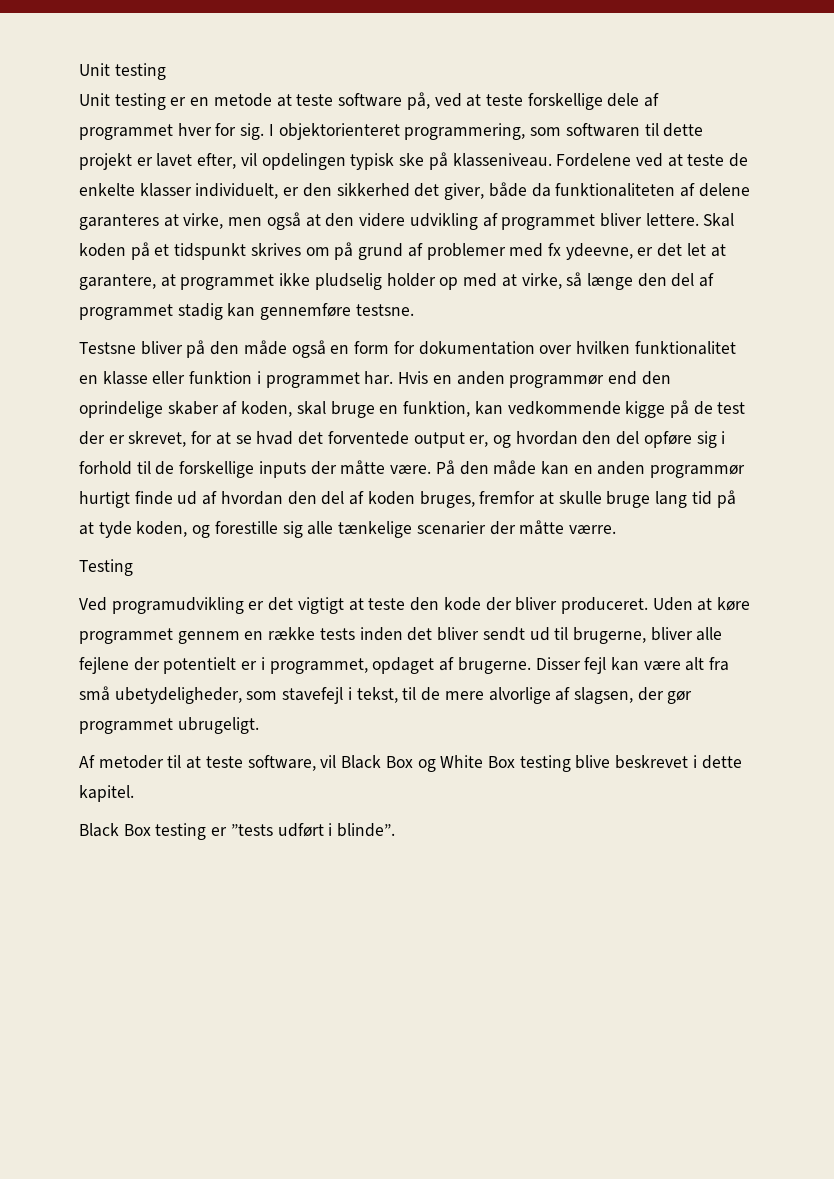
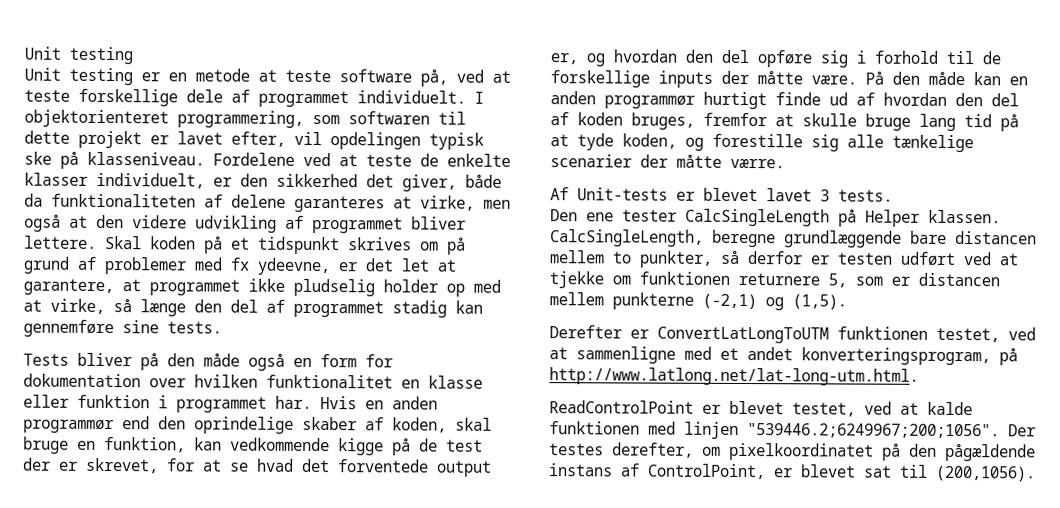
[177,123,265,140] hver for sig. -> [357,90,466,104] individuelt.
[355,304,414,316] [79,342,136,354] testsne. // Testsne -> [122,320,222,334] [23,353,69,366] sine tests. // Tests
[79,559,133,576] [79,597,751,614] [79,627,723,644] [79,657,730,674] [79,686,693,704] [79,717,259,734] [79,755,742,772] [79,785,134,802] [79,823,396,840] Testing // Ved programudvikling er det vigtigt at teste den kode der bliver produceret. Uden at køre programmet gennem en række tests inden det bliver sendt ud til brugerne, bliver alle fejlene der potentielt er i programmet, opdaget af brugerne. Disser fejl kan være alt fra små ubetydeligheder, som stavefejl i tekst, til de mere alvorlige af slagsen, der gør programmet ubrugeligt. // Af metoder til at teste software, vil Black Box og White Box testing blive beskrevet i dette kapitel. // Black Box testing er ”tests udført i blinde”. -> [550,187,893,202] [550,208,1001,227] [550,229,1037,248] [549,250,1019,268] [549,271,1000,289] [549,292,847,311] [549,325,1036,344] [549,346,1018,366] [549,367,919,386] [549,400,973,417] [549,421,1036,439] [549,442,1036,462] [548,463,1036,482] Af Unit-tests er blevet lavet 3 tests. // Den ene tester CalcSingleLength på Helper klassen. CalcSingleLength, beregne grundlæggende bare distancen mellem to punkter, så derfor er testen udført ved at tjekke om funktionen returnere 5, som er distancen mellem punkterne (-2,1) og (1,5). // Derefter er ConvertLatLongToUTM funktionen testet, ved at sammenligne med et andet konverteringsprogram, på http://www.latlong.net/lat-long-utm.html. // ReadControlPoint er blevet testet, ved at kalde funktionen med linjen "539446.2;6249967;200;1056". Der testes derefter, om pixelkoordinatet på den pågældende instans af ControlPoint, er blevet sat til (200,1056).

